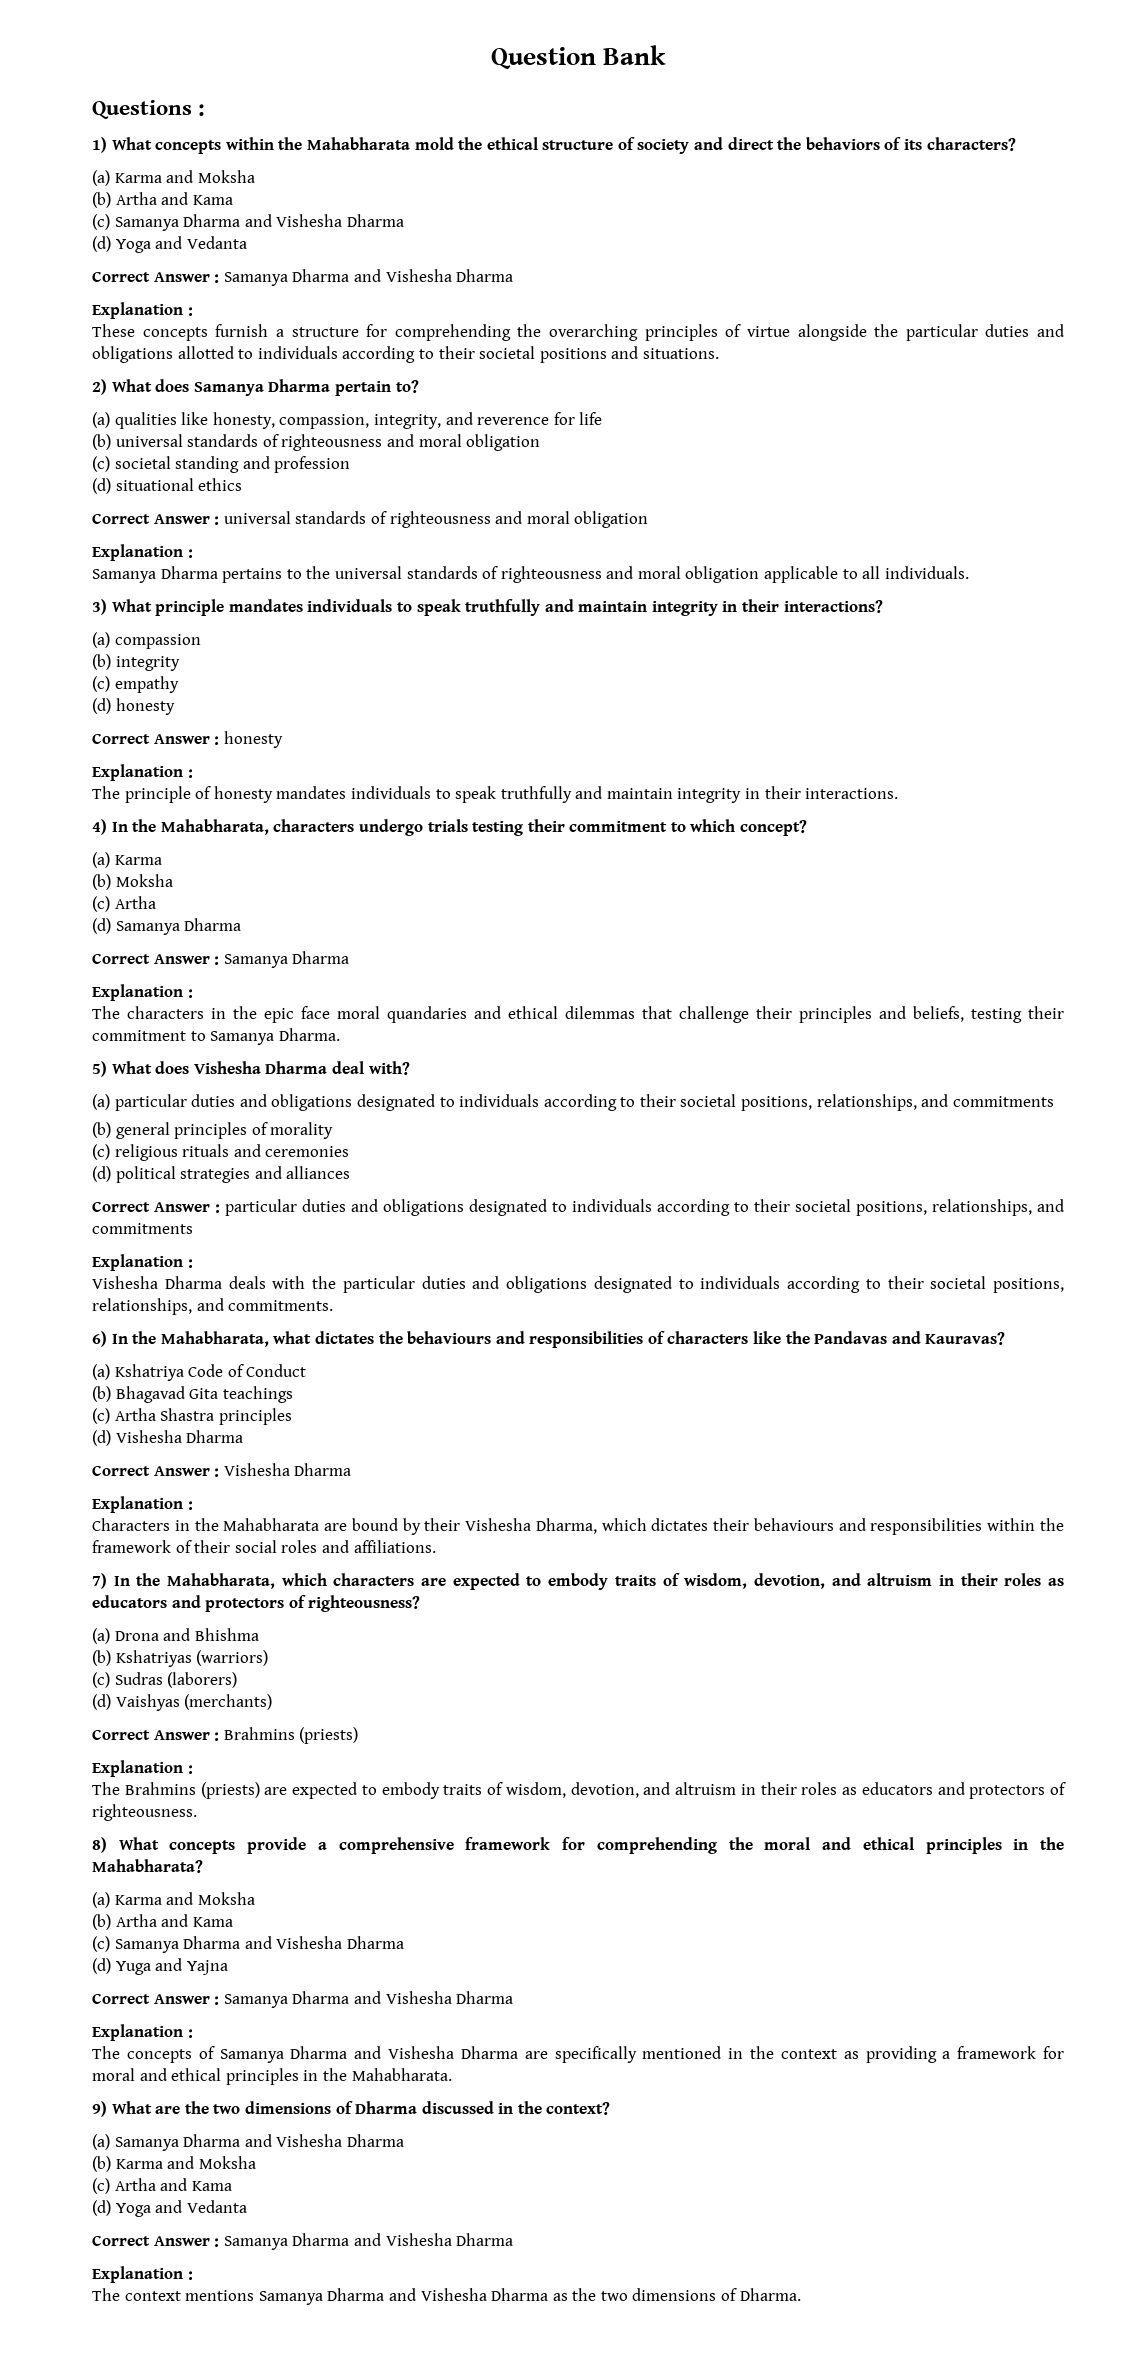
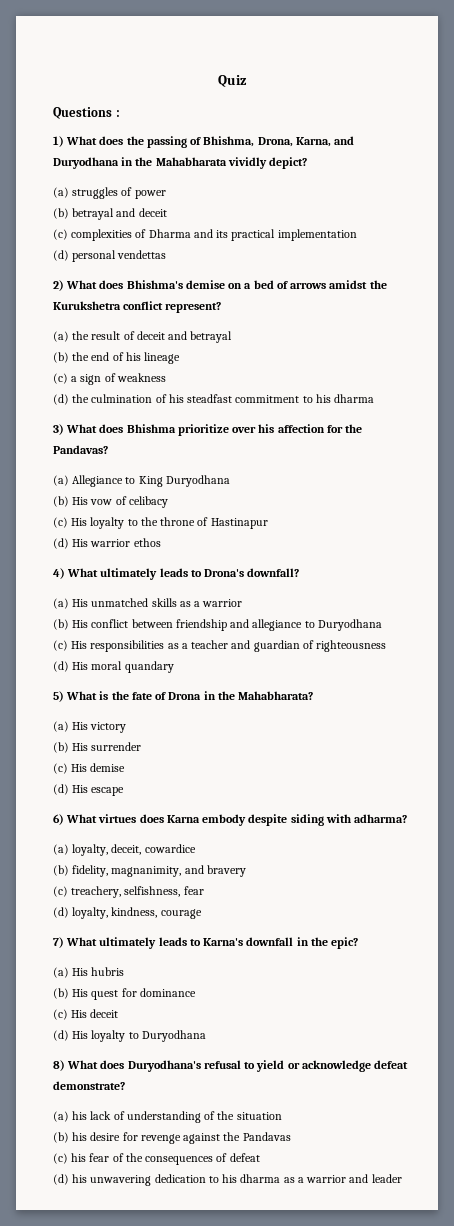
[490,45,667,69] Question Bank -> [217,75,247,87] Quiz
[155,137,1016,154] [92,170,255,186] [92,192,233,208] [92,214,404,231] [92,236,247,253] [92,269,514,286] [92,302,193,319] [92,324,1064,341] [92,346,719,363] [92,379,419,396] [92,412,603,429] [92,434,541,451] [92,456,351,473] [92,478,243,494] [92,511,649,528] [92,544,193,561] [92,566,969,583] [92,599,883,616] [92,632,201,649] [92,654,180,671] [92,676,179,693] [92,698,175,715] [92,731,283,748] [92,764,193,781] [92,786,899,803] [92,819,808,836] [92,852,162,868] [92,874,173,890] [92,896,156,912] [92,918,242,935] [92,951,350,968] [92,984,193,1001] [92,1006,1064,1023] [92,1028,340,1045] [92,1061,410,1077] [92,1094,1054,1111] [92,1122,334,1139] [92,1144,350,1161] [92,1166,351,1183] [92,1199,1064,1216] [92,1223,193,1234] [92,1254,193,1271] [92,1276,1064,1293] [92,1298,334,1315] [92,1331,1006,1348] [92,1364,307,1381] [92,1386,293,1403] [92,1408,292,1425] [92,1430,244,1446] [92,1463,352,1477] [92,1496,193,1513] [92,1518,1064,1535] [92,1540,436,1553] [92,1573,1065,1590] [92,1595,421,1612] [92,1628,259,1644] [92,1650,269,1667] [92,1672,238,1688] [92,1694,273,1711] [92,1727,359,1744] [92,1760,193,1777] [92,1782,1066,1799] [92,1804,197,1821] [92,1837,1064,1854] [92,1859,203,1873] [92,1892,255,1908] [92,1914,233,1930] [92,1936,404,1953] [92,1958,228,1975] [92,1991,514,2008] [92,2024,193,2041] [92,2046,1065,2063] [92,2068,452,2085] [92,2101,611,2117] [92,2134,404,2151] [92,2156,256,2172] [92,2178,232,2194] [92,2200,247,2217] [92,2233,514,2250] [92,2266,193,2283] [92,2288,801,2305] concepts within the Mahabharata mold the ethical structure of society and direct the behaviors of its characters? // (a) Karma and Moksha // (b) Artha and Kama // (c) Samanya Dharma and Vishesha Dharma // (d) Yoga and Vedanta // Correct Answer : Samanya Dharma and Vishesha Dharma // Explanation : // These concepts furnish a structure for comprehending the overarching principles of virtue alongside the particular duties and obligations allotted to individuals according to their societal positions and situations. // 2) What does Samanya Dharma pertain to? // (a) qualities like honesty, compassion, integrity, and reverence for life // (b) universal standards of righteousness and moral obligation // (c) societal standing and profession // (d) situational ethics // Correct Answer : universal standards of righteousness and moral obligation // Explanation : // Samanya Dharma pertains to the universal standards of righteousness and moral obligation applicable to all individuals. // 3) What principle mandates individuals to speak truthfully and maintain integrity in their interactions? // (a) compassion // (b) integrity // (c) empathy // (d) honesty // Correct Answer : honesty // Explanation : // The principle of honesty mandates individuals to speak truthfully and maintain integrity in their interactions. // 4) In the Mahabharata, characters undergo trials testing their commitment to which concept? // (a) Karma // (b) Moksha // (c) Artha // (d) Samanya Dharma // Correct Answer : Samanya Dharma // Explanation : // The characters in the epic face moral quandaries and ethical dilemmas that challenge their principles and beliefs, testing their commitment to Samanya Dharma. // 5) What does Vishesha Dharma deal with? // (a) particular duties and obligations designated to individuals according to their societal positions, relationships, and commitments // (b) general principles of morality // (c) religious rituals and ceremonies // (d) political strategies and alliances // Correct Answer : particular duties and obligations designated to individuals according to their societal positions, relationships, and commitments // Explanation : // Vishesha Dharma deals with the particular duties and obligations designated to individuals according to their societal positions, relationships, and commitments. // 6) In the Mahabharata, what dictates the behaviours and responsibilities of characters like the Pandavas and Kauravas? // (a) Kshatriya Code of Conduct // (b) Bhagavad Gita teachings // (c) Artha Shastra principles // (d) Vishesha Dharma // Correct Answer : Vishesha Dharma // Explanation : // Characters in the Mahabharata are bound by their Vishesha Dharma, which dictates their behaviours and responsibilities within the framework of their social roles and affiliations. // 7) In the Mahabharata, which characters are expected to embody traits of wisdom, devotion, and altruism in their roles as educators and protectors of righteousness? // (a) Drona and Bhishma // (b) Kshatriyas (warriors) // (c) Sudras (laborers) // (d) Vaishyas (merchants) // Correct Answer : Brahmins (priests) // Explanation : // The Brahmins (priests) are expected to embody traits of wisdom, devotion, and altruism in their roles as educators and protectors of righteousness. // 8) What concepts provide a comprehensive framework for comprehending the moral and ethical principles in the Mahabharata? // (a) Karma and Moksha // (b) Artha and Kama // (c) Samanya Dharma and Vishesha Dharma // (d) Yuga and Yajna // Correct Answer : Samanya Dharma and Vishesha Dharma // Explanation : // The concepts of Samanya Dharma and Vishesha Dharma are specifically mentioned in the context as providing a framework for moral and ethical principles in the Mahabharata. // 9) What are the two dimensions of Dharma discussed in the context? // (a) Samanya Dharma and Vishesha Dharma // (b) Karma and Moksha // (c) Artha and Kama // (d) Yoga and Vedanta // Correct Answer : Samanya Dharma and Vishesha Dharma // Explanation : // The context mentions Samanya Dharma and Vishesha Dharma as the two dimensions of Dharma. -> [99,136,355,148] [53,157,308,169] [53,187,166,199] [53,208,167,220] [53,229,357,241] [53,250,167,262] [53,280,387,291] [53,301,222,313] [53,331,233,343] [53,352,181,364] [53,373,166,385] [53,394,375,405] [53,424,363,436] [53,445,108,454] [53,475,230,487] [53,496,168,508] [53,517,268,529] [53,538,161,549] [53,568,300,580] [53,598,243,609] [53,619,382,631] [53,640,387,652] [53,661,174,673] [53,691,314,702] [53,721,127,733] [53,742,142,753] [53,763,126,774] [53,784,125,796] [53,814,408,826] [53,844,196,856] [53,865,246,877] [53,886,204,898] [53,907,202,919] [53,937,359,949] [53,967,125,978] [53,988,196,1000] [53,1009,119,1020] [53,1030,206,1042] [53,1060,409,1072] [53,1081,125,1090] [53,1111,282,1123] [53,1132,291,1144] [53,1153,260,1165] [53,1174,402,1186] does the passing of Bhishma, Drona, Karna, and Duryodhana in the Mahabharata vividly depict? // (a) struggles of power // (b) betrayal and deceit // (c) complexities of Dharma and its practical implementation // (d) personal vendettas // 2) What does Bhishma's demise on a bed of arrows amidst the Kurukshetra conflict represent? // (a) the result of deceit and betrayal // (b) the end of his lineage // (c) a sign of weakness // (d) the culmination of his steadfast commitment to his dharma // 3) What does Bhishma prioritize over his affection for the Pandavas? // (a) Allegiance to King Duryodhana // (b) His vow of celibacy // (c) His loyalty to the throne of Hastinapur // (d) His warrior ethos // 4) What ultimately leads to Drona's downfall? // (a) His unmatched skills as a warrior // (b) His conflict between friendship and allegiance to Duryodhana // (c) His responsibilities as a teacher and guardian of righteousness // (d) His moral quandary // 5) What is the fate of Drona in the Mahabharata? // (a) His victory // (b) His surrender // (c) His demise // (d) His escape // 6) What virtues does Karna embody despite siding with adharma? // (a) loyalty, deceit, cowardice // (b) fidelity, magnanimity, and bravery // (c) treachery, selfishness, fear // (d) loyalty, kindness, courage // 7) What ultimately leads to Karna's downfall in the epic? // (a) His hubris // (b) His quest for dominance // (c) His deceit // (d) His loyalty to Duryodhana // 8) What does Duryodhana's refusal to yield or acknowledge defeat demonstrate? // (a) his lack of understanding of the situation // (b) his desire for revenge against the Pandavas // (c) his fear of the consequences of defeat // (d) his unwavering dedication to his dharma as a warrior and leader

